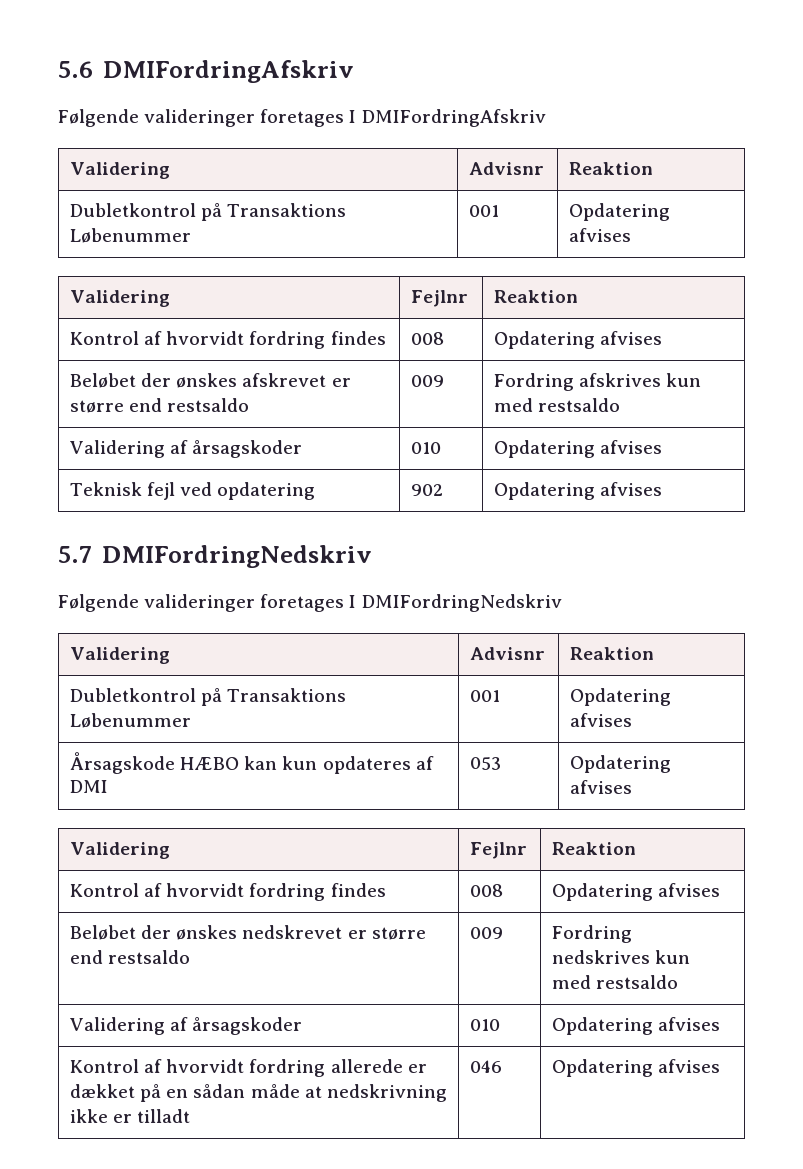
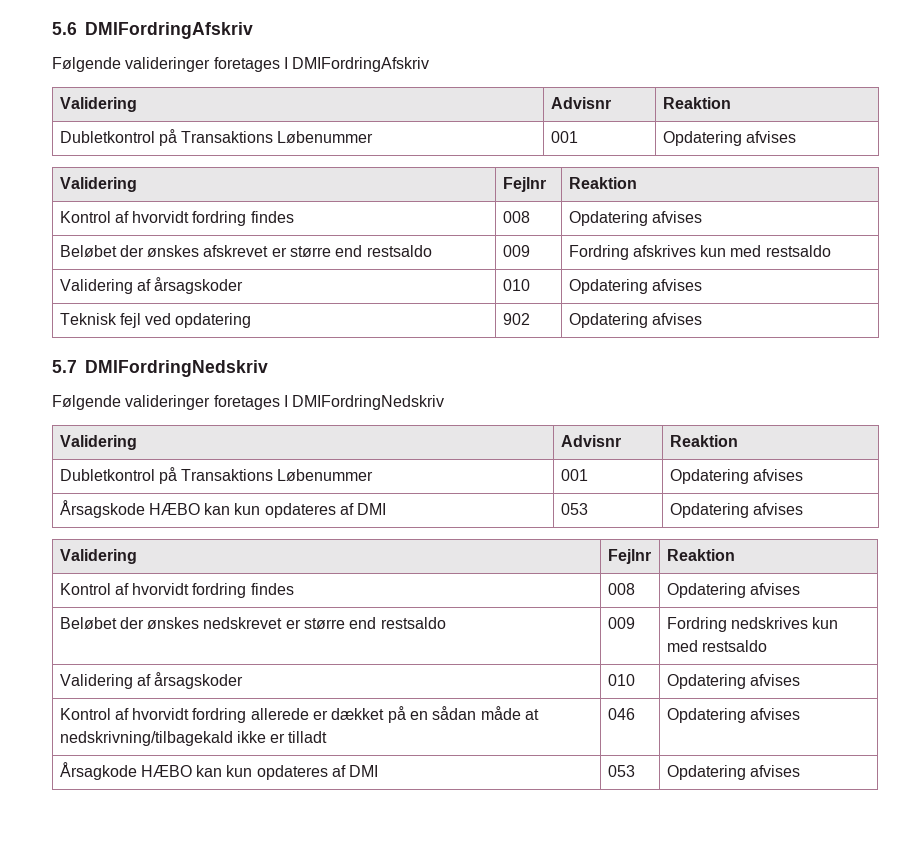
[326,1084,447,1102] nedskrivning -> [59,731,233,746] nedskrivning/tilbagekald
(721, 1066) none -> [59,762,379,780] [607,765,635,777] [666,765,800,780] // Årsagkode HÆBO kan kun opdateres af DMI | 053 | Opdatering afvises

